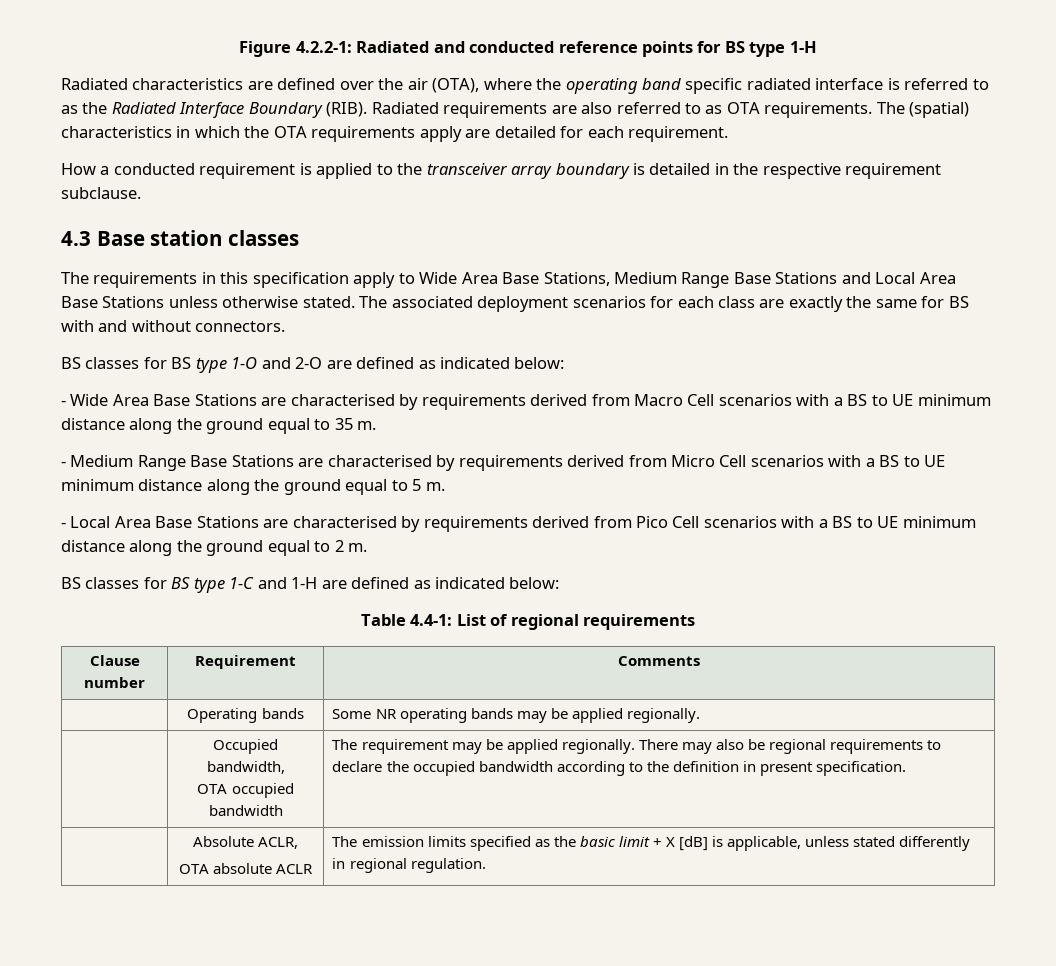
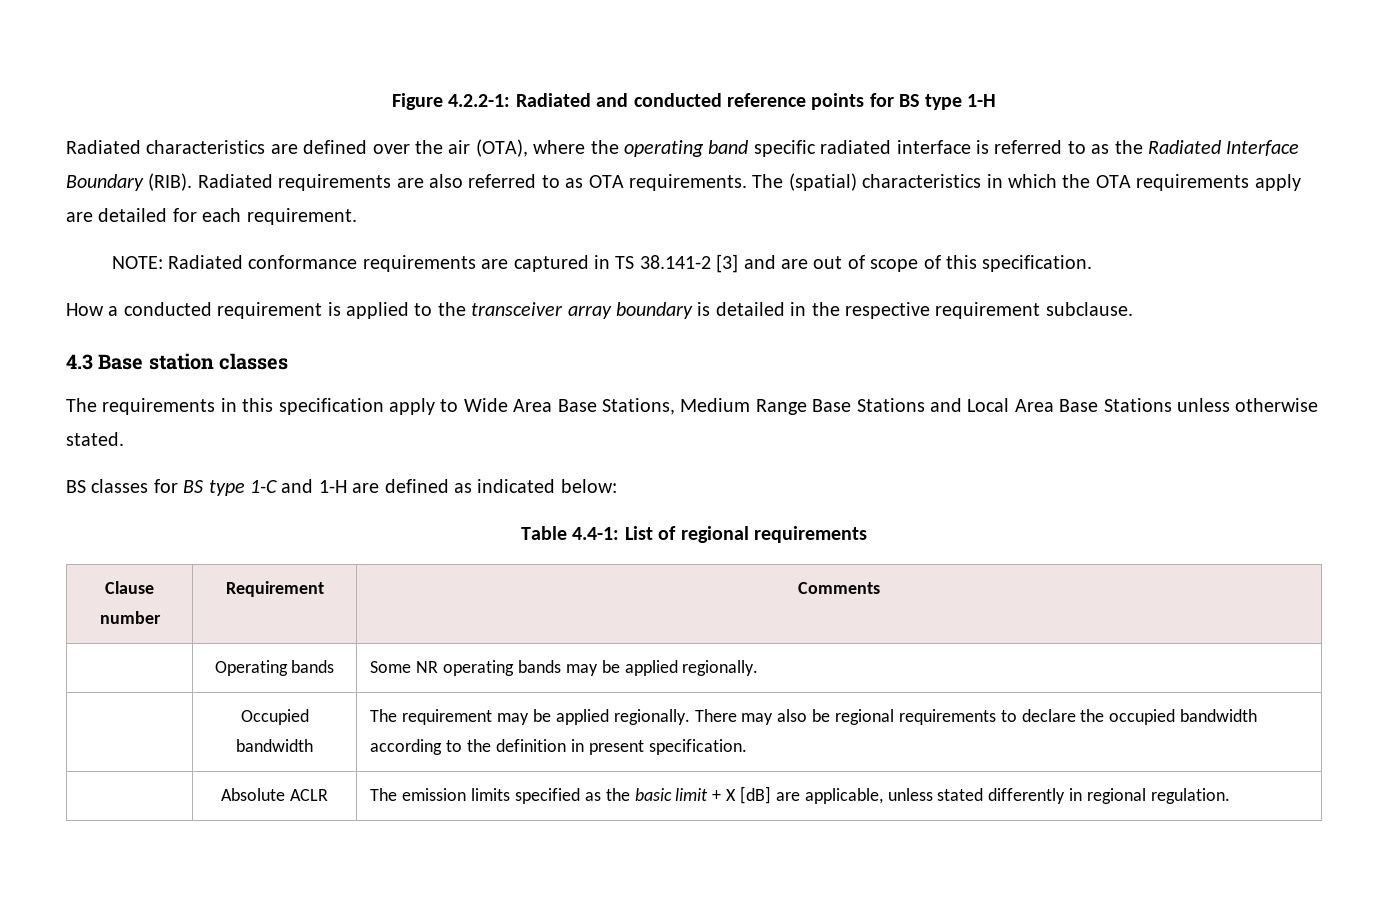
(729, 134) none -> [111,254,1093,273] // NOTE: Radiated conformance requirements are captured in TS 38.141-2 [3] and are out of scope of this specification.
[359,296,969,312] [61,320,286,332] [61,357,565,373] [61,394,991,410] [61,418,377,434] [61,455,946,471] [61,479,445,495] [61,516,976,532] [61,540,368,556] The associated deployment scenarios for each class are exactly the same for BS with and without connectors. // BS classes for BS type 1-O and 2-O are defined as indicated below: // - Wide Area Base Stations are characterised by requirements derived from Macro Cell scenarios with a BS to UE minimum distance along the ground equal to 35 m. // - Medium Range Base Stations are characterised by requirements derived from Micro Cell scenarios with a BS to UE minimum distance along the ground equal to 5 m. // - Local Area Base Stations are characterised by requirements derived from Pico Cell scenarios with a BS to UE minimum distance along the ground equal to 2 m. -> (124, 439) none
[206,761,285,774] [197,783,294,798] bandwidth, // OTA occupied -> (309, 717) none
[258,837,299,849] [178,863,272,874] ACLR, // OTA absolute -> (286, 794) none
[712,836,724,847] is -> [775,792,800,801] are

